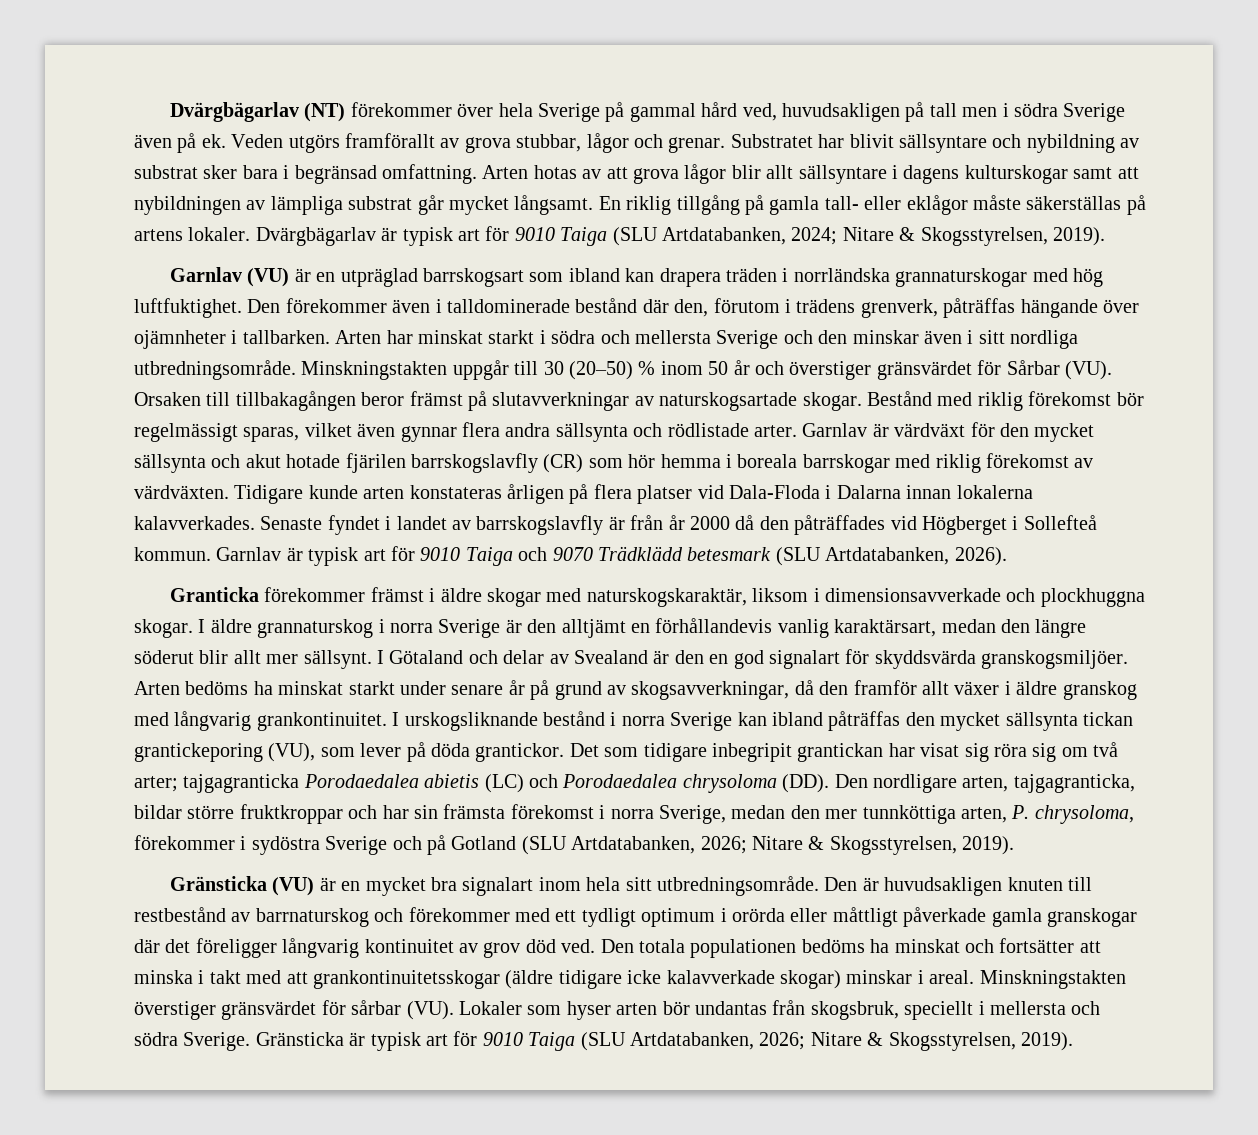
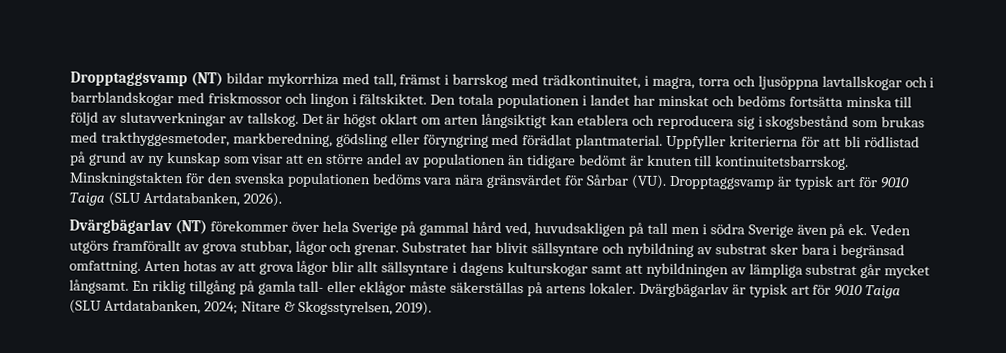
(170, 112) none -> [70,71,935,91] [70,91,913,109] [70,111,926,130] [70,131,920,150] [70,151,850,170] [69,171,910,190] [69,191,282,207] Dropptaggsvamp (NT) bildar mykorrhiza med tall, främst i barrskog med trädkontinuitet, i magra, torra och ljusöppna lavtallskogar och i barrblandskogar med friskmossor och lingon i fältskiktet. Den totala populationen i landet har minskat och bedöms fortsätta minska till följd av slutavverkningar av tallskog. Det är högst oklart om arten långsiktigt kan etablera och reproducera sig i skogsbestånd som brukas med trakthyggesmetoder, markberedning, gödsling eller föryngring med förädlat plantmaterial. Uppfyller kriterierna för att bli rödlistad på grund av ny kunskap som visar att en större andel av populationen än tidigare bedömt är knuten till kontinuitetsbarrskog. Minskningstakten för den svenska populationen bedöms vara nära gränsvärdet för Sårbar (VU). Dropptaggsvamp är typisk art för 9010 Taiga (SLU Artdatabanken, 2026). //
[170,267,1104,287] [134,298,1139,318] [134,330,1079,349] [134,360,1112,380] [134,391,1144,411] [134,422,1095,442] [134,453,1094,473] [134,484,1033,504] [134,515,1097,535] [134,546,1007,566] [170,587,1145,607] [134,618,1087,638] [134,649,1129,669] [134,680,1137,700] [134,711,1133,731] [134,742,1119,762] [134,774,1135,793] [134,804,1134,824] [134,835,1015,855] [170,876,1093,896] [134,907,1137,927] [134,938,1101,958] [134,970,1126,989] [134,1000,1101,1020] [134,1031,1073,1051] // Garnlav (VU) är en utpräglad barrskogsart som ibland kan drapera träden i norrländska grannaturskogar med hög luftfuktighet. Den förekommer även i talldominerade bestånd där den, förutom i trädens grenverk, påträffas hängande över ojämnheter i tallbarken. Arten har minskat starkt i södra och mellersta Sverige och den minskar även i sitt nordliga utbredningsområde. Minskningstakten uppgår till 30 (20–50) % inom 50 år och överstiger gränsvärdet för Sårbar (VU). Orsaken till tillbakagången beror främst på slutavverkningar av naturskogsartade skogar. Bestånd med riklig förekomst bör regelmässigt sparas, vilket även gynnar flera andra sällsynta och rödlistade arter. Garnlav är värdväxt för den mycket sällsynta och akut hotade fjärilen barrskogslavfly (CR) som hör hemma i boreala barrskogar med riklig förekomst av värdväxten. Tidigare kunde arten konstateras årligen på flera platser vid Dala-Floda i Dalarna innan lokalerna kalavverkades. Senaste fyndet i landet av barrskogslavfly är från år 2000 då den påträffades vid Högberget i Sollefteå kommun. Garnlav är typisk art för 9010 Taiga och 9070 Trädklädd betesmark (SLU Artdatabanken, 2026). // Granticka förekommer främst i äldre skogar med naturskogskaraktär, liksom i dimensionsavverkade och plockhuggna skogar. I äldre grannaturskog i norra Sverige är den alltjämt en förhållandevis vanlig karaktärsart, medan den längre söderut blir allt mer sällsynt. I Götaland och delar av Svealand är den en god signalart för skyddsvärda granskogsmiljöer. Arten bedöms ha minskat starkt under senare år på grund av skogsavverkningar, då den framför allt växer i äldre granskog med långvarig grankontinuitet. I urskogsliknande bestånd i norra Sverige kan ibland påträffas den mycket sällsynta tickan grantickeporing (VU), som lever på döda grantickor. Det som tidigare inbegripit grantickan har visat sig röra sig om två arter; tajgagranticka Porodaedalea abietis (LC) och Porodaedalea chrysoloma (DD). Den nordligare arten, tajgagranticka, bildar större fruktkroppar och har sin främsta förekomst i norra Sverige, medan den mer tunnköttiga arten, P. chrysoloma, förekommer i sydöstra Sverige och på Gotland (SLU Artdatabanken, 2026; Nitare & Skogsstyrelsen, 2019). // Gränsticka (VU) är en mycket bra signalart inom hela sitt utbredningsområde. Den är huvudsakligen knuten till restbestånd av barrnaturskog och förekommer med ett tydligt optimum i orörda eller måttligt påverkade gamla granskogar där det föreligger långvarig kontinuitet av grov död ved. Den totala populationen bedöms ha minskat och fortsätter att minska i takt med att grankontinuitetsskogar (äldre tidigare icke kalavverkade skogar) minskar i areal. Minskningstakten överstiger gränsvärdet för sårbar (VU). Lokaler som hyser arten bör undantas från skogsbruk, speciellt i mellersta och södra Sverige. Gränsticka är typisk art för 9010 Taiga (SLU Artdatabanken, 2026; Nitare & Skogsstyrelsen, 2019). -> (433, 308) none

